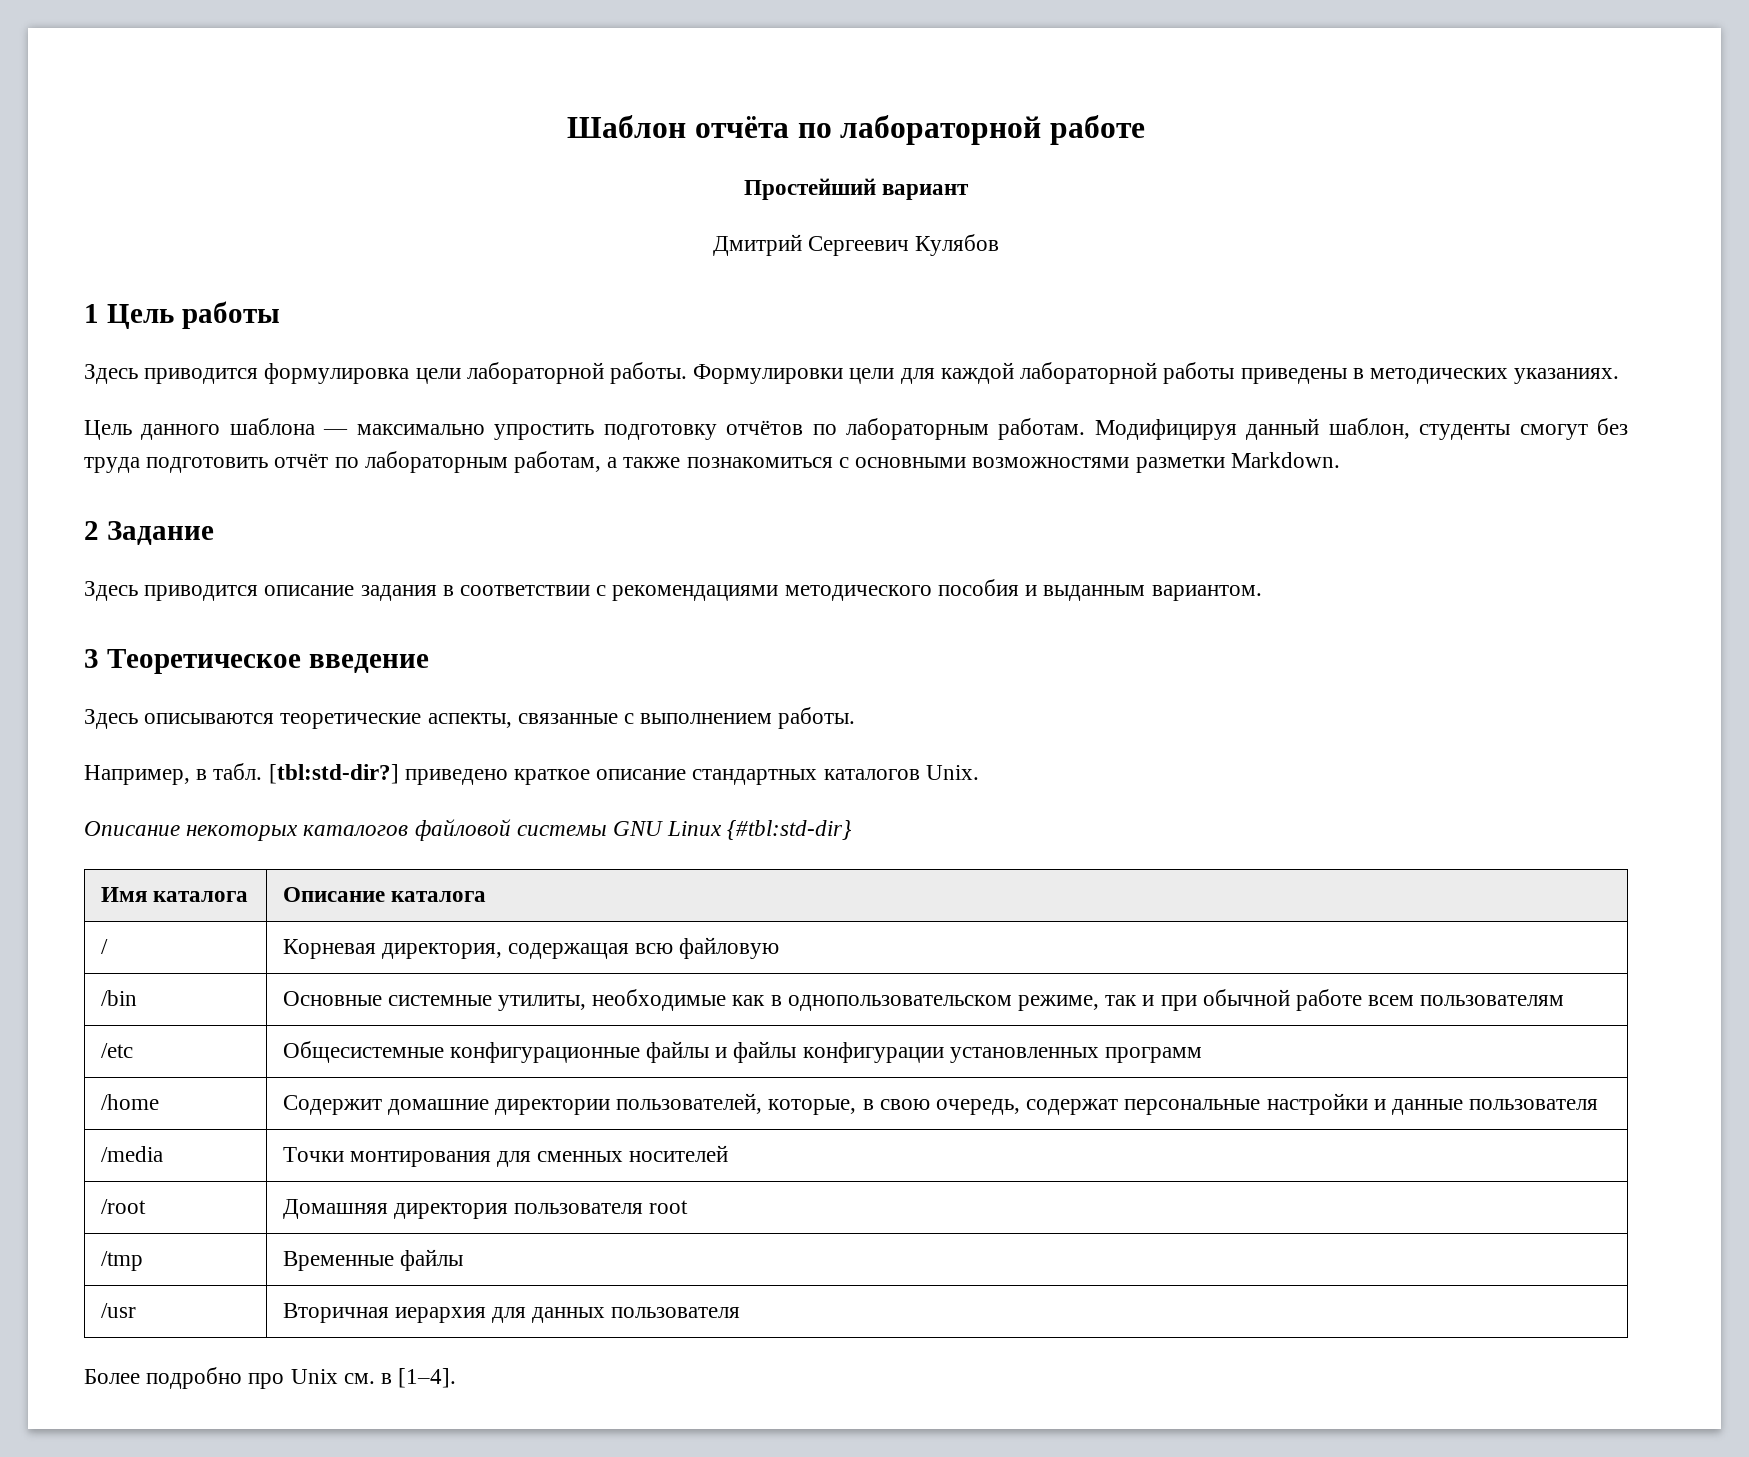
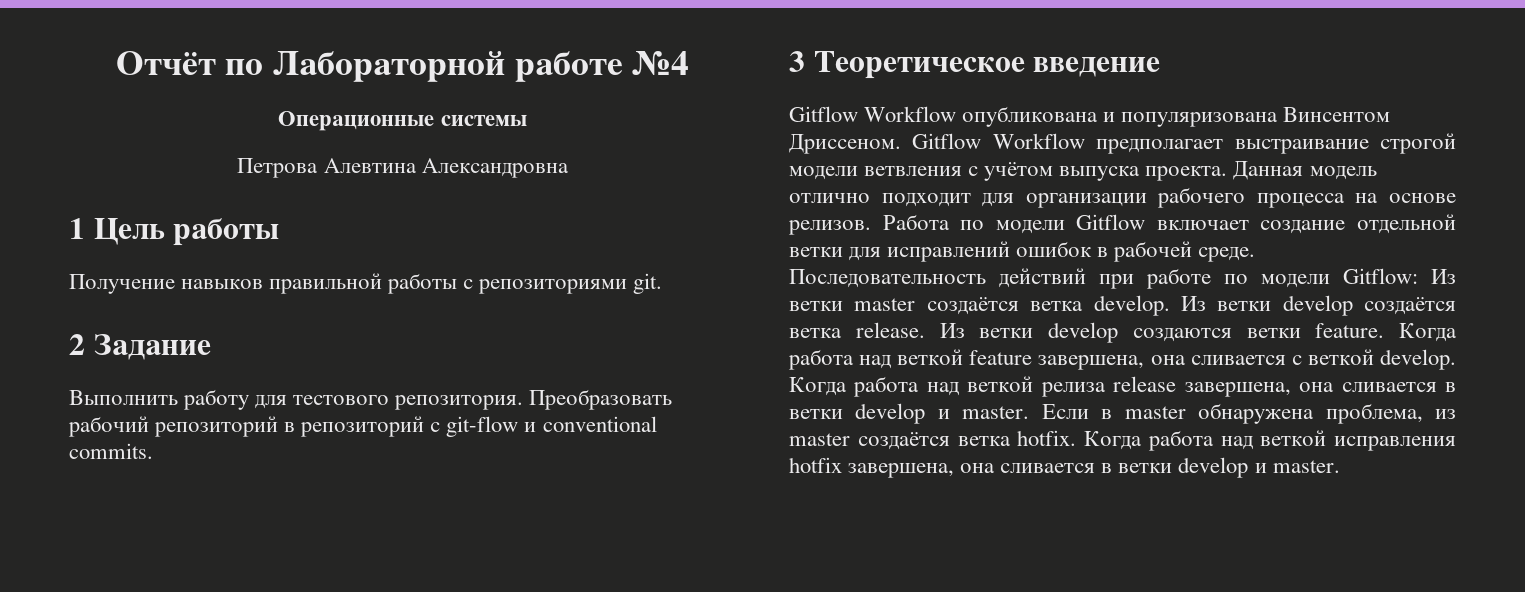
[567,115,1145,145] [743,178,970,200] [712,234,1000,256] [84,301,280,329] [84,362,1620,384] [84,418,1628,440] [84,451,1340,473] [84,521,214,545] [84,579,1262,601] [84,649,429,674] [84,707,856,729] [84,763,979,785] [84,819,852,841] [100,887,248,902] [282,887,486,902] [100,939,108,954] [282,937,780,959] [100,990,137,1006] [282,989,1565,1011] [100,1043,133,1058] [282,1041,1202,1063] [100,1094,159,1110] [282,1093,1599,1115] [100,1146,163,1162] [282,1145,729,1167] [100,1199,146,1214] [282,1199,689,1219] [100,1251,143,1271] [282,1249,463,1271] [100,1303,136,1318] [282,1303,741,1323] [84,1367,457,1389] Шаблон отчёта по лабораторной работе // Простейший вариант // Дмитрий Сергеевич Кулябов // 1 Цель работы // Здесь приводится формулировка цели лабораторной работы. Формулировки цели для каждой лабораторной работы приведены в методических указаниях. // Цель данного шаблона — максимально упростить подготовку отчётов по лабораторным работам. Модифицируя данный шаблон, студенты смогут без труда подготовить отчёт по лабораторным работам, а также познакомиться с основными возможностями разметки Markdown. // 2 Задание // Здесь приводится описание задания в соответствии с рекомендациями методического пособия и выданным вариантом. // 3 Теоретическое введение // Здесь описываются теоретические аспекты, связанные с выполнением работы. // Например, в табл. [tbl:std-dir?] приведено краткое описание стандартных каталогов Unix. // Описание некоторых каталогов файловой системы GNU Linux {#tbl:std-dir} // Имя каталога | Описание каталога // / | Корневая директория, содержащая всю файловую // /bin | Основные системные утилиты, необходимые как в однопользовательском режиме, так и при обычной работе всем пользователям // /etc | Общесистемные конфигурационные файлы и файлы конфигурации установленных программ // /home | Содержит домашние директории пользователей, которые, в свою очередь, содержат персональные настройки и данные пользователя // /media | Точки монтирования для сменных носителей // /root | Домашняя директория пользователя root // /tmp | Временные файлы // /usr | Вторичная иерархия для данных пользователя // Более подробно про Unix см. в [1–4]. -> [115,51,690,82] [278,111,527,131] [237,158,569,178] [69,218,280,246] [69,273,663,294] [69,334,211,360] [69,389,673,410] [68,416,657,437] [69,443,153,459] [789,51,1161,79] [789,106,1391,127] [789,133,1456,154] [789,161,1377,181] [789,187,1456,208] [788,214,1456,235] [789,241,1256,262] [789,268,1456,289] [789,295,1456,316] [789,322,1457,343] [788,349,1456,370] [789,376,1456,397] [789,403,1456,424] [789,430,1456,451] [789,457,1340,478] Отчёт по Лабораторной работе №4 // Операционные системы // Петрова Алевтина Александровна // 1 Цель работы // Получение навыков правильной работы с репозиториями git. // 2 Задание // Выполнить работу для тестового репозитория. Преобразовать рабочий репозиторий в репозиторий с git-flow и conventional commits. // 3 Теоретическое введение // Gitflow Workflow опубликована и популяризована Винсентом Дриссеном. Gitflow Workflow предполагает выстраивание строгой модели ветвления с учётом выпуска проекта. Данная модель отлично подходит для организации рабочего процесса на основе релизов. Работа по модели Gitflow включает создание отдельной ветки для исправлений ошибок в рабочей среде. Последовательность действий при работе по модели Gitflow: Из ветки master создаётся ветка develop. Из ветки develop создаётся ветка release. Из ветки develop создаются ветки feature. Когда работа над веткой feature завершена, она сливается с веткой develop. Когда работа над веткой релиза release завершена, она сливается в ветки develop и master. Если в master обнаружена проблема, из master создаётся ветка hotfix. Когда работа над веткой исправления hotfix завершена, она сливается в ветки develop и master.

